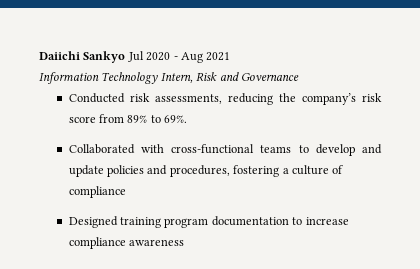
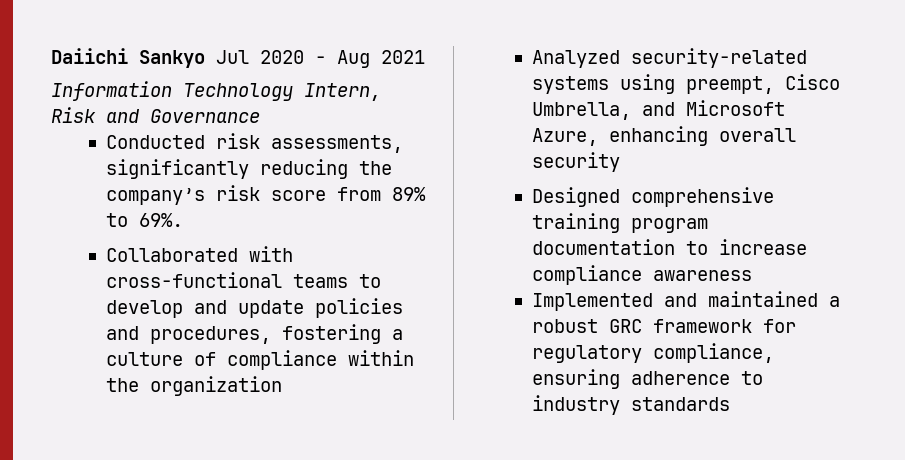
(222, 99) none -> [106,159,250,179] significantly
(126, 192) none -> [348,350,415,366] [106,376,283,396] [532,48,808,68] [532,74,841,94] [532,100,786,120] [532,126,797,146] [532,152,621,172] within the organization // Analyzed security-related systems using preempt, Cisco Umbrella, and Microsoft Azure, enhancing overall security
(118, 222) none -> [631,187,775,207] comprehensive
(185, 242) none -> [532,291,841,311] [532,319,797,333] [532,343,775,363] [532,369,764,389] [532,395,731,415] // Implemented and maintained a robust GRC framework for regulatory compliance, ensuring adherence to industry standards

